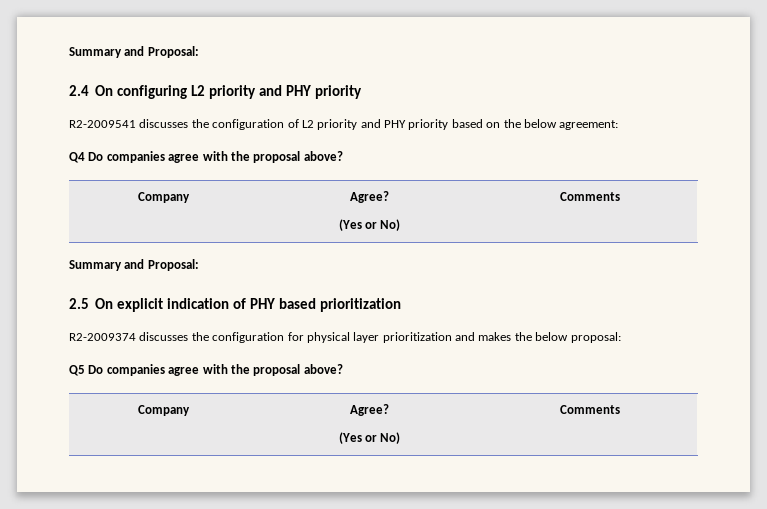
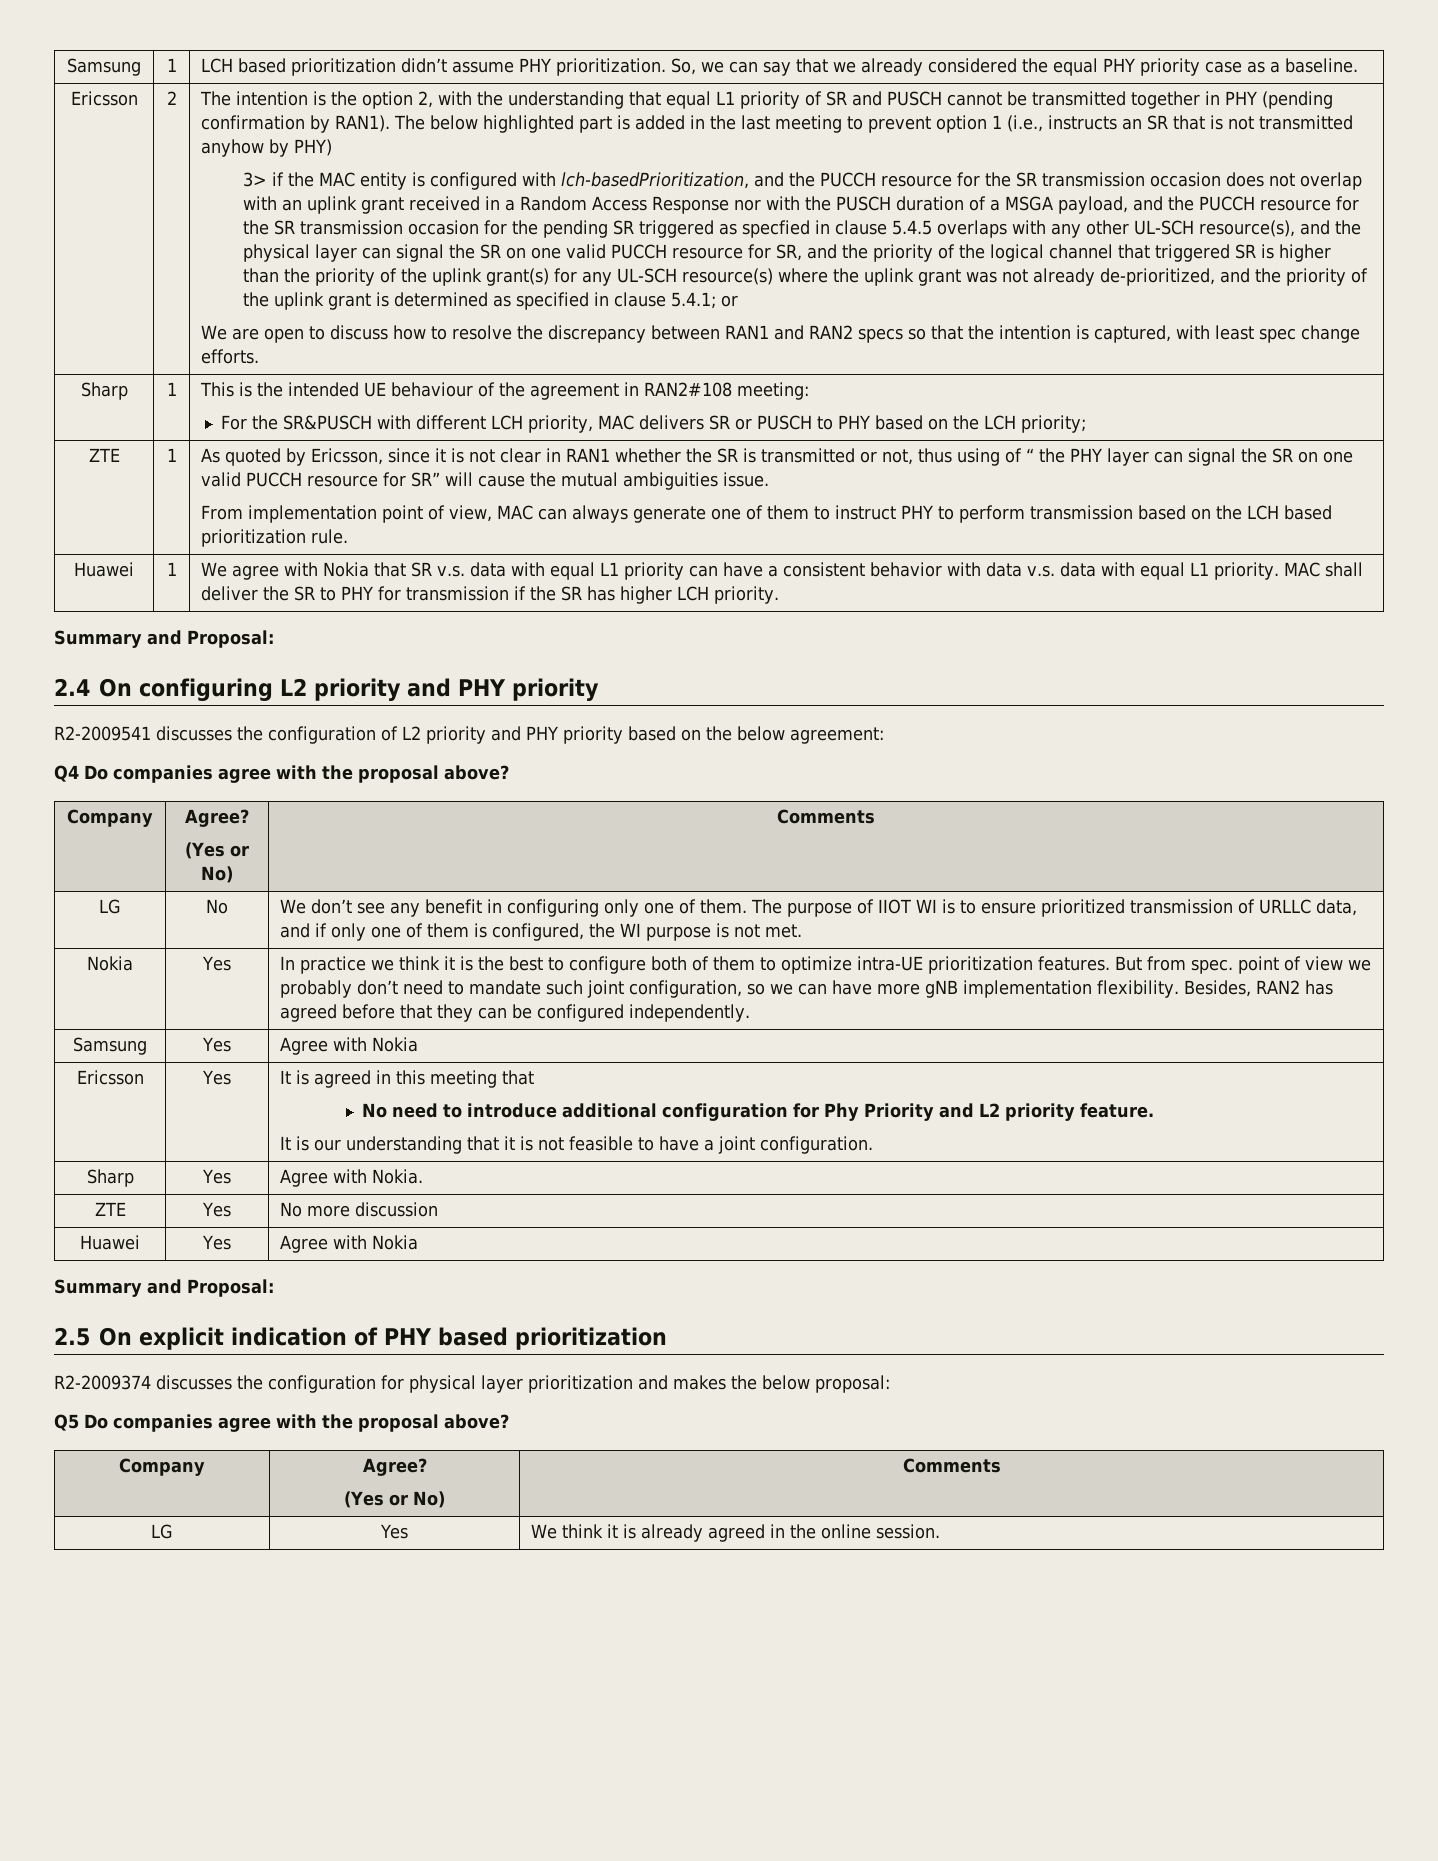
(69, 52) none -> [67,58,141,76] [166,58,177,72] [201,58,1359,76] [70,91,138,106] [166,91,177,105] [200,91,1334,109] [201,115,1354,133] [201,139,333,157] [242,172,1362,190] [242,196,1359,214] [242,220,1361,238] [242,244,1331,262] [242,268,1368,286] [242,292,738,310] [201,325,1361,343] [201,349,260,364] [80,382,128,400] [166,382,177,396] [200,382,810,400] [221,415,1087,433] [88,448,120,462] [166,448,177,462] [201,448,1354,466] [201,472,770,490] [201,505,1333,523] [201,529,349,547] [74,562,134,577] [166,562,177,576] [201,562,1364,580] [201,586,780,604] Samsung | 1 | LCH based prioritization didn’t assume PHY prioritization. So, we can say that we already considered the equal PHY priority case as a baseline. // Ericsson | 2 | The intention is the option 2, with the understanding that equal L1 priority of SR and PUSCH cannot be transmitted together in PHY (pending confirmation by RAN1). The below highlighted part is added in the last meeting to prevent option 1 (i.e., instructs an SR that is not transmitted anyhow by PHY) // 3> if the MAC entity is configured with lch-basedPrioritization, and the PUCCH resource for the SR transmission occasion does not overlap with an uplink grant received in a Random Access Response nor with the PUSCH duration of a MSGA payload, and the PUCCH resource for the SR transmission occasion for the pending SR triggered as specfied in clause 5.4.5 overlaps with any other UL-SCH resource(s), and the physical layer can signal the SR on one valid PUCCH resource for SR, and the priority of the logical channel that triggered SR is higher than the priority of the uplink grant(s) for any UL-SCH resource(s) where the uplink grant was not already de-prioritized, and the priority of the uplink grant is determined as specified in clause 5.4.1; or // We are open to discuss how to resolve the discrepancy between RAN1 and RAN2 specs so that the intention is captured, with least spec change efforts. // Sharp | 1 | This is the intended UE behaviour of the agreement in RAN2#108 meeting: // For the SR&PUSCH with different LCH priority, MAC delivers SR or PUSCH to PHY based on the LCH priority; // ZTE | 1 | As quoted by Ericsson, since it is not clear in RAN1 whether the SR is transmitted or not, thus using of “ the PHY layer can signal the SR on one valid PUCCH resource for SR” will cause the mutual ambiguities issue. // From implementation point of view, MAC can always generate one of them to instruct PHY to perform transmission based on the LCH based prioritization rule. // Huawei | 1 | We agree with Nokia that SR v.s. data with equal L1 priority can have a consistent behavior with data v.s. data with equal L1 priority. MAC shall deliver the SR to PHY for transmission if the SR has higher LCH priority. //
(620, 196) none -> [99,899,121,914] [206,899,228,914] [280,899,1358,917] [280,923,803,941] [87,956,133,971] [202,956,232,971] [280,956,1372,974] [280,980,1334,998] [280,1004,751,1022] [73,1037,147,1055] [202,1037,232,1052] [280,1037,419,1055] [76,1070,144,1085] [202,1070,232,1085] [280,1070,535,1088] [362,1103,1155,1121] [280,1136,874,1154] [86,1169,134,1187] [202,1169,232,1184] [280,1169,424,1187] [94,1202,126,1216] [202,1202,232,1217] [280,1202,439,1217] [80,1235,140,1250] [202,1235,232,1250] [280,1235,419,1253] // LG | No | We don’t see any benefit in configuring only one of them. The purpose of IIOT WI is to ensure prioritized transmission of URLLC data, and if only one of them is configured, the WI purpose is not met. // Nokia | Yes | In practice we think it is the best to configure both of them to optimize intra-UE prioritization features. But from spec. point of view we probably don’t need to mandate such joint configuration, so we can have more gNB implementation flexibility. Besides, RAN2 has agreed before that they can be configured independently. // Samsung | Yes | Agree with Nokia // Ericsson | Yes | It is agreed in this meeting that // No need to introduce additional configuration for Phy Priority and L2 priority feature. // It is our understanding that it is not feasible to have a joint configuration. // Sharp | Yes | Agree with Nokia. // ZTE | Yes | No more discussion // Huawei | Yes | Agree with Nokia
(620, 409) none -> [151,1524,173,1539] [379,1524,409,1539] [531,1524,941,1542] // LG | Yes | We think it is already agreed in the online session.

